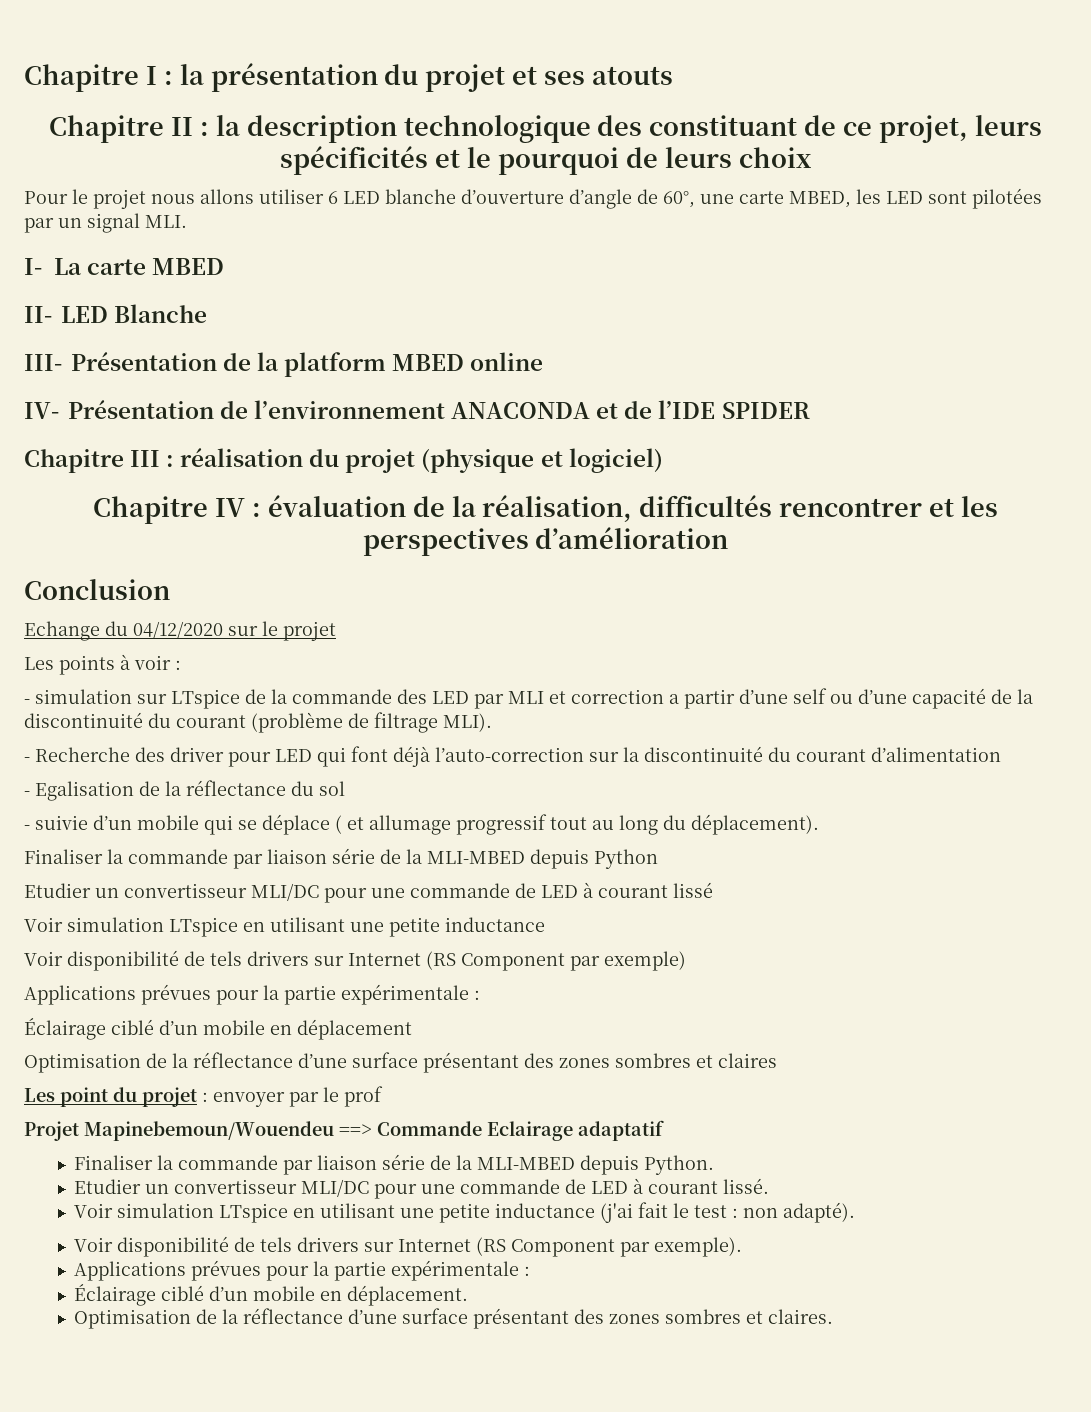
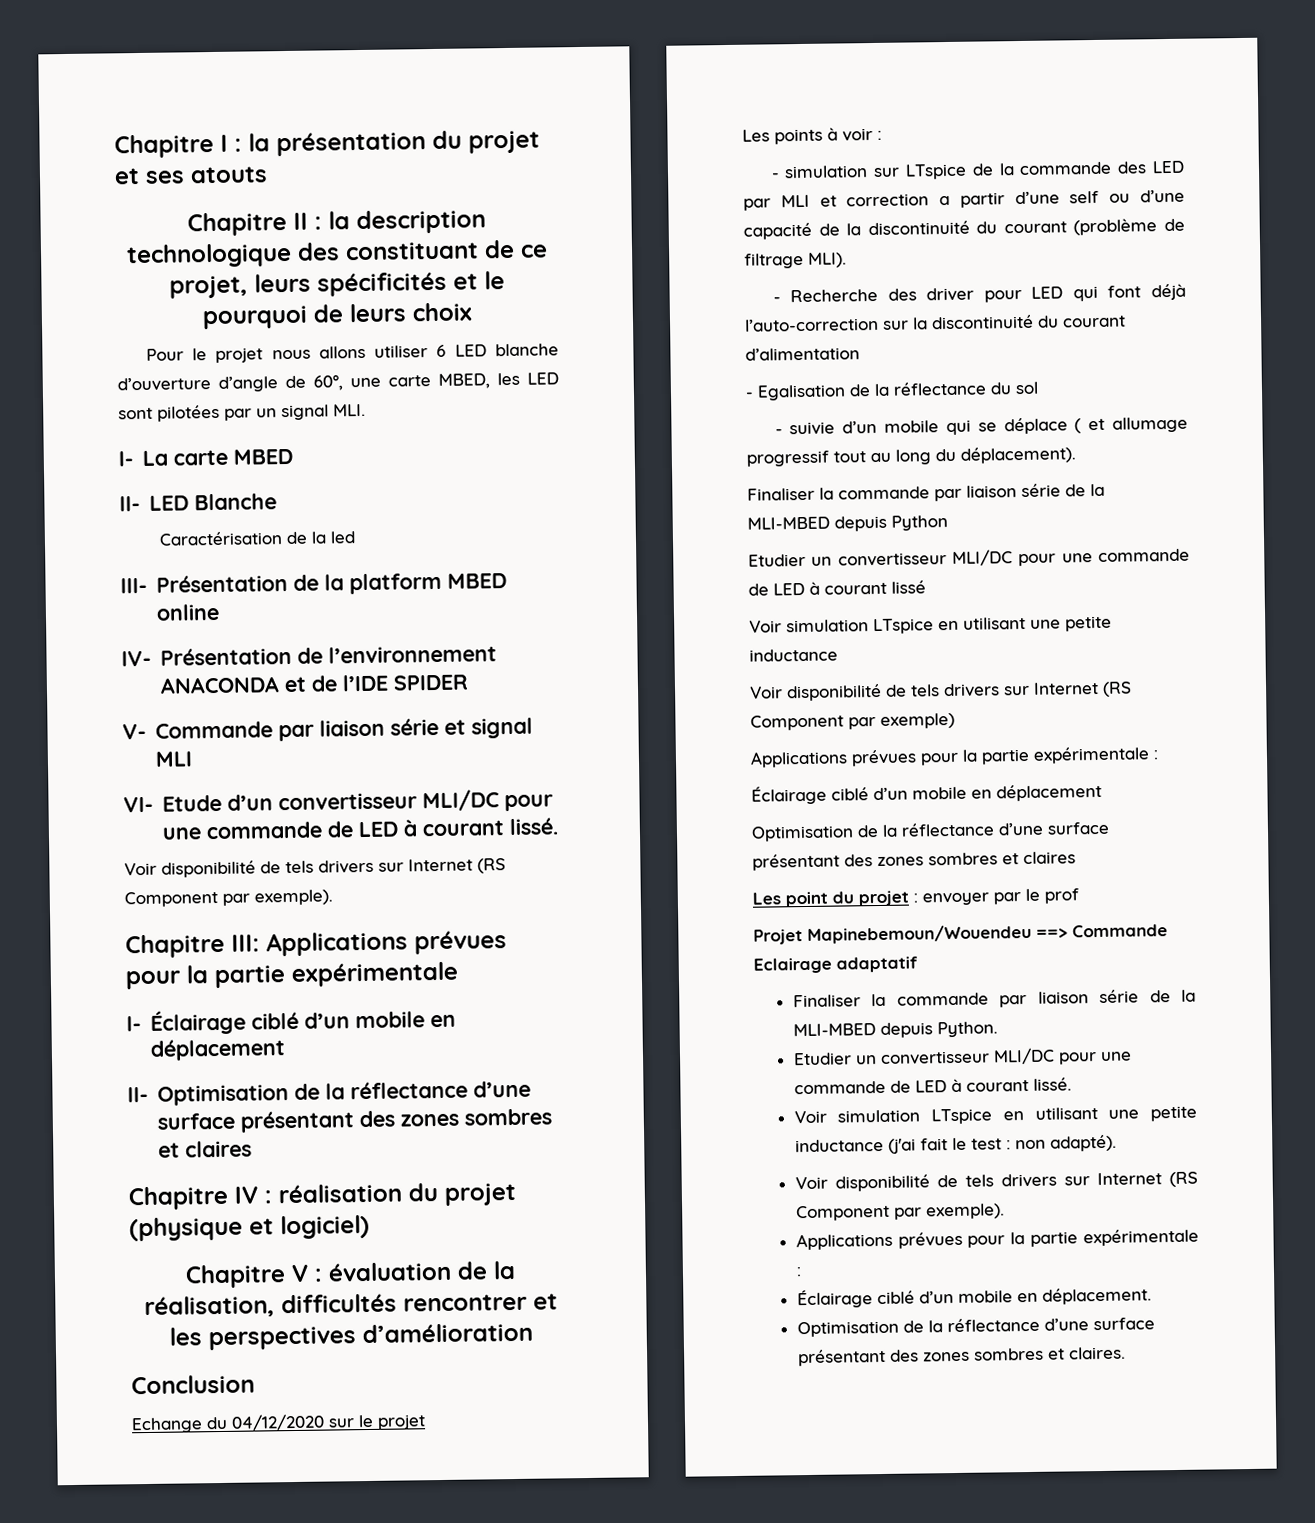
(208, 313) none -> [159,531,356,546] // Caractérisation de la led
[24,449,161,473] Chapitre III -> [122,717,533,742] [154,751,193,767] [123,789,553,813] [161,817,558,840] [124,858,506,878] [124,889,333,908] [125,930,507,959] [125,961,459,990] [126,1009,456,1035] [149,1038,286,1061] [127,1080,531,1106] [156,1108,552,1133] [157,1140,252,1158] [128,1185,258,1211] V- Commande par liaison série et signal MLI // VI- Etude d’un convertisseur MLI/DC pour une commande de LED à courant lissé. // Voir disponibilité de tels drivers sur Internet (RS Component par exemple). // Chapitre III: Applications prévues pour la partie expérimentale // I- Éclairage ciblé d’un mobile en déplacement // II- Optimisation de la réflectance d’une surface présentant des zones sombres et claires // Chapitre IV
[214,498,245,517] IV -> [291,1264,309,1283] V

